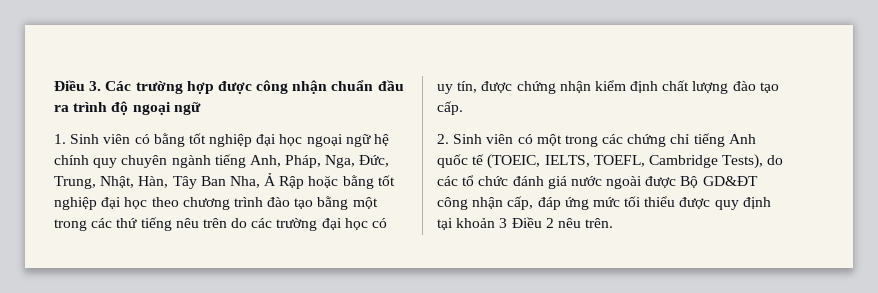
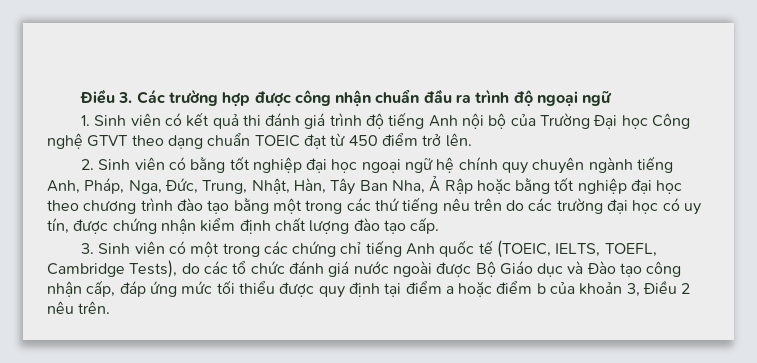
(150, 139) none -> [186,112,690,129] [47,133,472,149] [80,157,186,170] kết quả thi đánh giá trình độ tiếng Anh nội bộ của Trường Đại học Công nghệ GTVT theo dạng chuẩn TOEIC đạt từ 450 điểm trở lên. // 2. Sinh viên có
[437,134,449,144] 2. -> [80,243,94,254] 3.
[702,176,758,186] GD&ĐT -> [499,261,643,277] Giáo dục và Đào tạo
[456,218,508,228] khoản 3 -> [405,281,640,297] điểm a hoặc điểm b của khoản 3,

